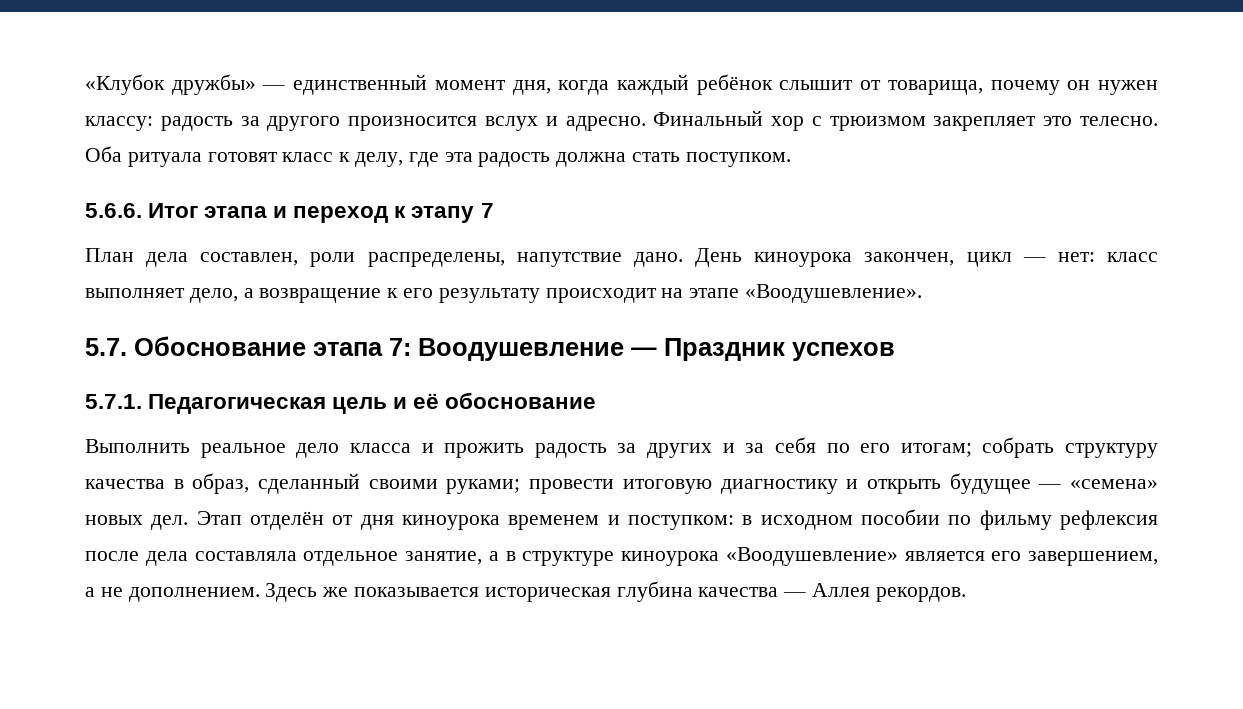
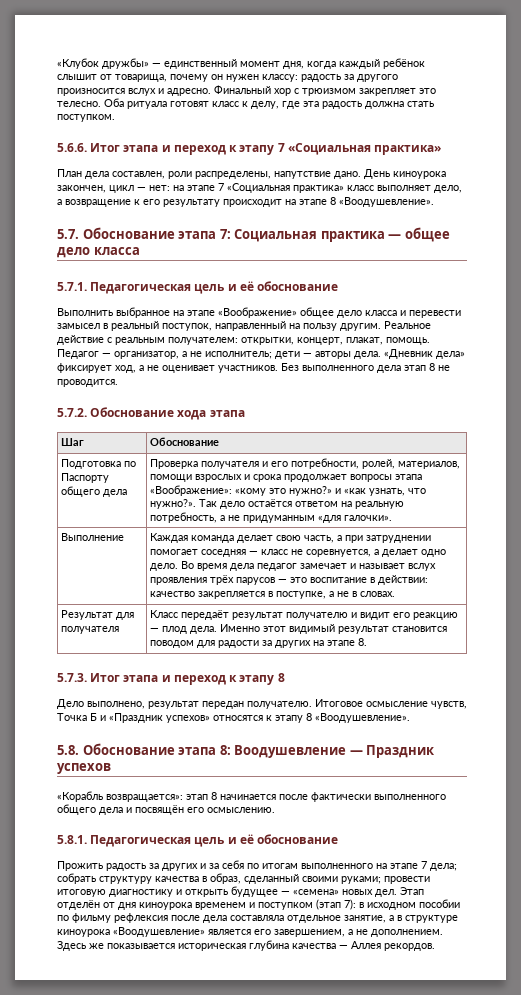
(494, 210) none -> [287,143,442,155] «Социальная практика»
(1095, 257) none -> [173,183,344,193] на этапе 7 «Социальная практика»
(740, 293) none -> [330,197,336,205] 8
[418,338,895,361] Воодушевление — Праздник успехов -> [234,227,450,242] [57,247,140,258] Социальная практика — общее дело класса
[200,443,525,458] реальное дело класса и прожить -> [116,307,461,318] [57,321,431,331] [57,335,430,345] [57,349,465,359] [57,363,450,373] [57,379,118,387] [57,407,245,420] [61,438,85,446] [150,437,220,446] [61,459,137,469] [61,473,110,483] [61,486,128,497] [150,458,461,469] [150,474,423,482] [150,485,427,496] [150,499,405,509] [150,512,393,523] [61,533,125,541] [150,533,432,543] [150,549,447,557] [150,561,437,571] [150,575,429,585] [150,591,396,599] [61,610,135,620] [61,626,120,634] [150,610,459,620] [150,624,448,634] [150,638,368,648] [57,673,285,685] [57,699,467,709] [57,713,410,723] [57,743,436,758] [57,763,111,774] [57,791,446,802] [57,804,275,815] [57,834,339,847] [57,861,103,871] выбранное на этапе «Воображение» общее дело класса и перевести замысел в реальный поступок, направленный на пользу другим. Реальное действие с реальным получателем: открытки, концерт, плакат, помощь. Педагог — организатор, а не исполнитель; дети — авторы дела. «Дневник дела» фиксирует ход, а не оценивает участников. Без выполненного дела этап 8 не проводится. // 5.7.2. Обоснование хода этапа // Шаг | Обоснование // Подготовка по Паспорту общего дела | Проверка получателя и его потребности, ролей, материалов, помощи взрослых и срока продолжает вопросы этапа «Воображение»: «кому это нужно?» и «как узнать, что нужно?». Так дело остаётся ответом на реальную потребность, а не придуманным «для галочки». // Выполнение | Каждая команда делает свою часть, а при затруднении помогает соседняя — класс не соревнуется, а делает одно дело. Во время дела педагог замечает и называет вслух проявления трёх парусов — это воспитание в действии: качество закрепляется в поступке, а не в словах. // Результат для получателя | Класс передаёт результат получателю и видит его реакцию — плод дела. Именно этот видимый результат становится поводом для радости за других на этапе 8. // 5.7.3. Итог этапа и переход к этапу 8 // Дело выполнено, результат передан получателю. Итоговое осмысление чувств, Точка Б и «Праздник успехов» относятся к этапу 8 «Воодушевление». // 5.8. Обоснование этапа 8: Воодушевление — Праздник успехов // «Корабль возвращается»: этап 8 начинается после фактически выполненного общего дела и посвящён его осмыслению. // 5.8.1. Педагогическая цель и её обоснование // Прожить
[860,443,972,457] его итогам; -> [262,861,457,871] итогам выполненного на этапе 7 дела;
[628,515,734,530] поступком: -> [258,899,356,910] поступком (этап 7):

